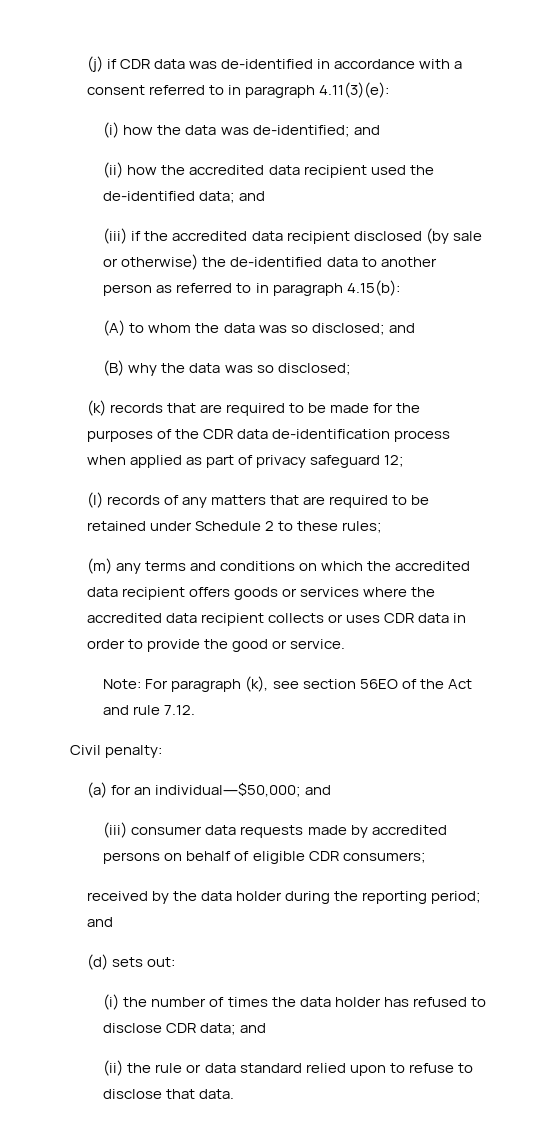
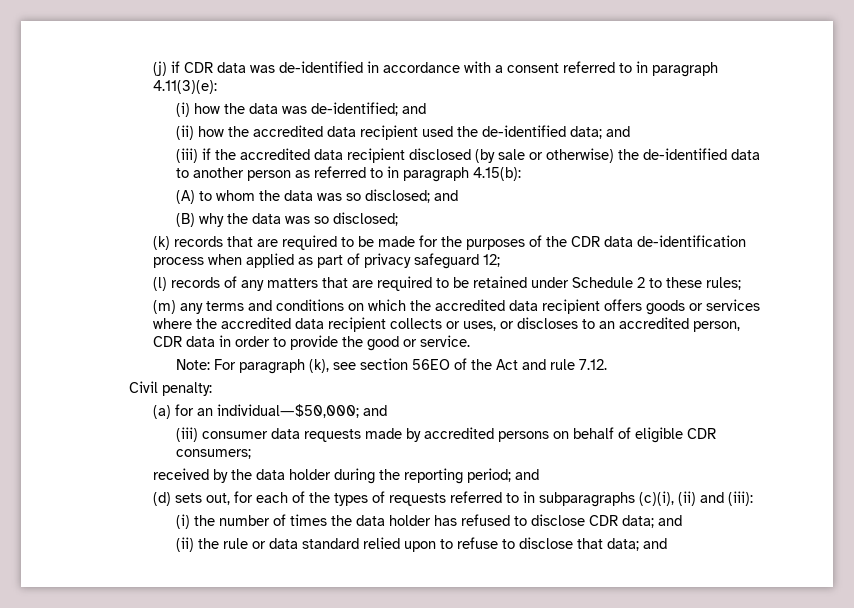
[345,615,380,623] uses -> [462,317,740,332] uses, or discloses to an accredited person,
[146,957,175,967] out: -> [205,491,753,507] out, for each of the types of requests referred to in subparagraphs (c)(i), (ii) and (iii):
[199,1089,235,1099] data. -> [606,538,667,551] data; and

